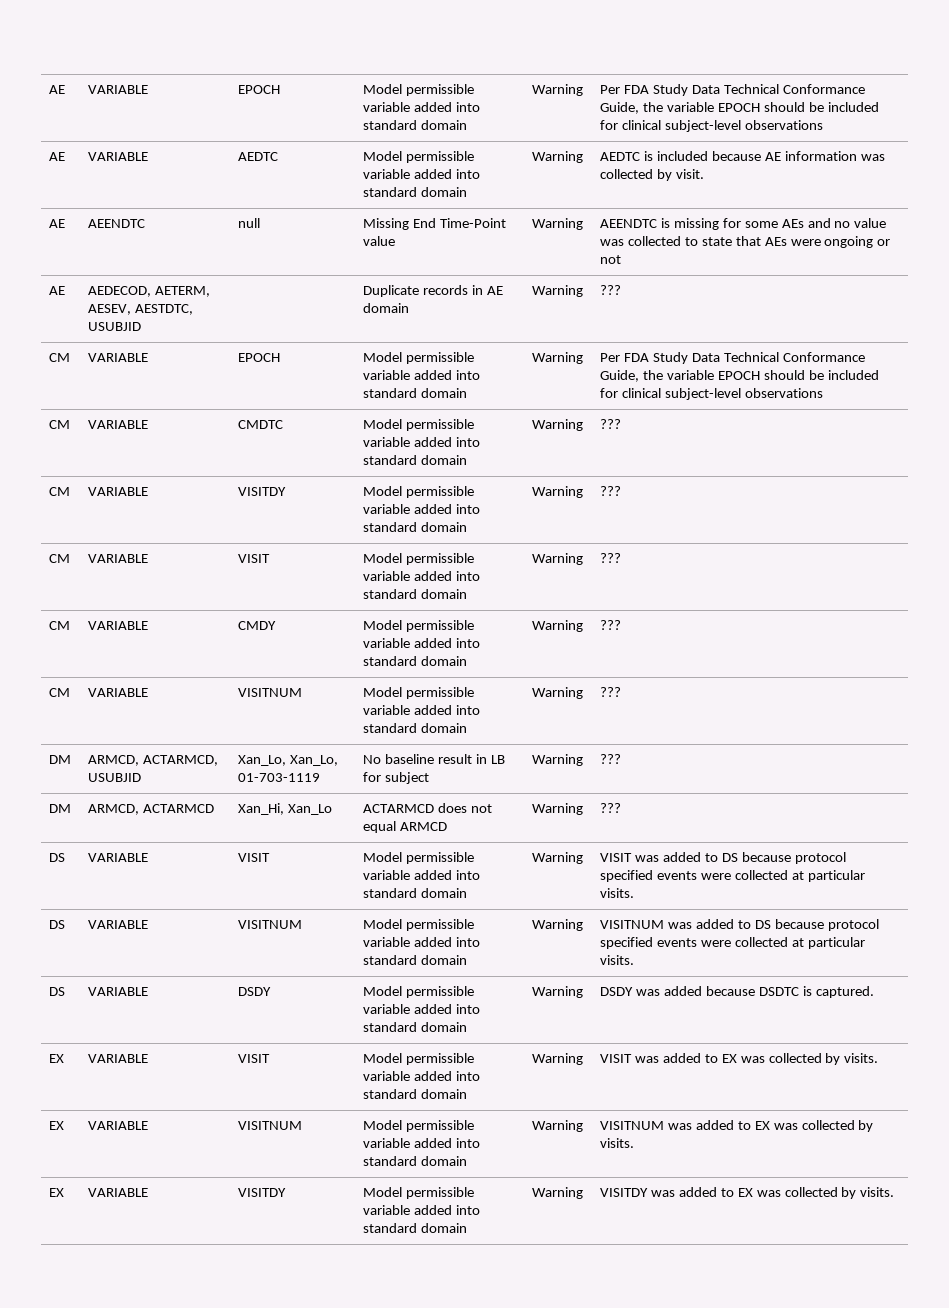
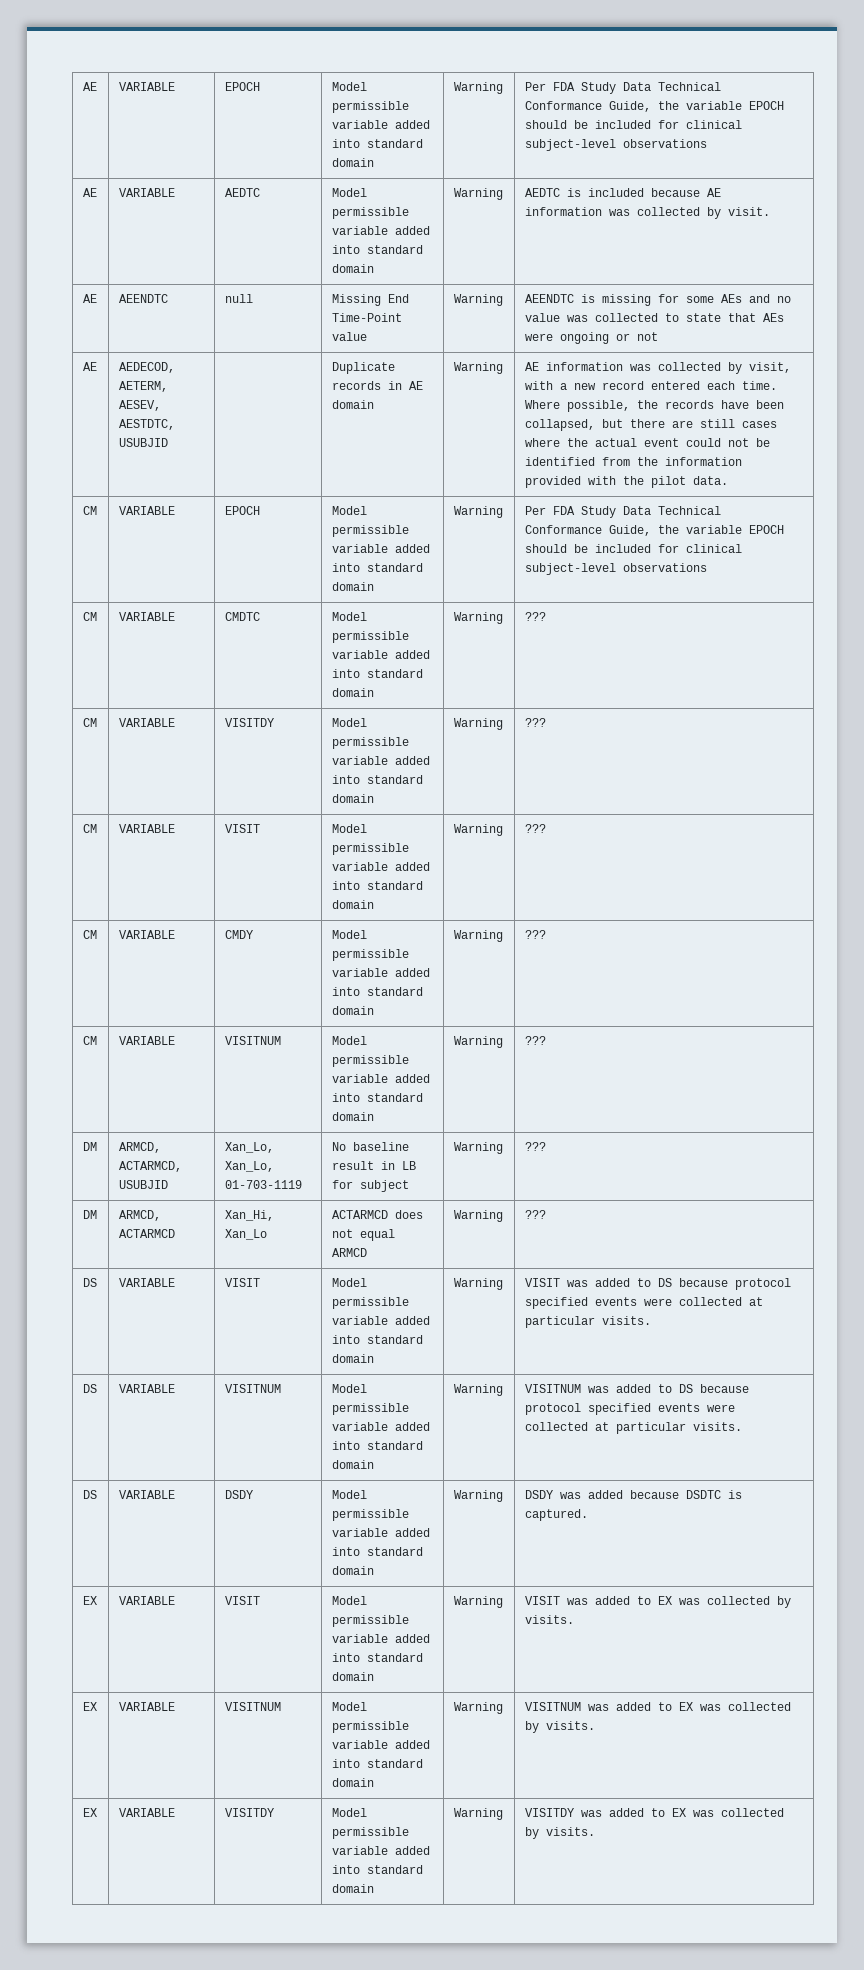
[600,285,622,295] ??? -> [524,362,791,374] [524,381,777,390] [524,400,784,412] [524,419,777,431] [524,438,770,447] [524,457,742,466] [524,476,728,488] AE information was collected by visit, with a new record entered each time. Where possible, the records have been collapsed, but there are still cases where the actual event could not be identified from the information provided with the pilot data.

